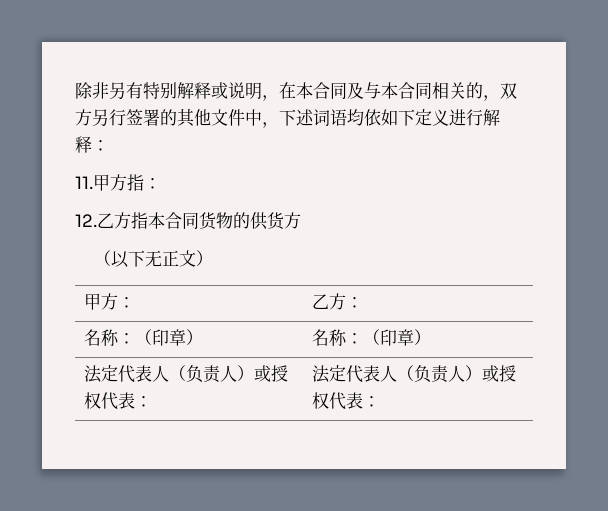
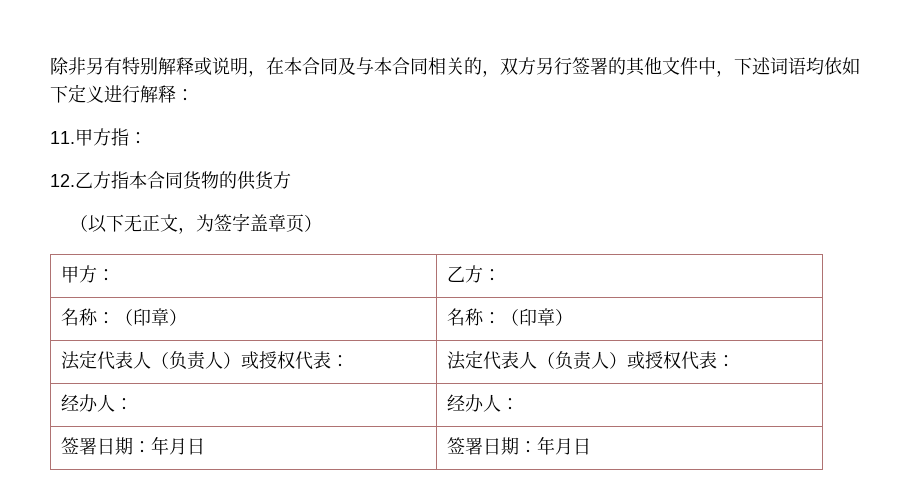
(196, 258) none -> [178,213,305,234] ，为签字盖章页
(381, 401) none -> [60,394,133,412] [446,394,519,412] [60,436,205,455] [446,436,591,455] // 经办人： | 经办人： // 签署日期：年月日 | 签署日期：年月日

